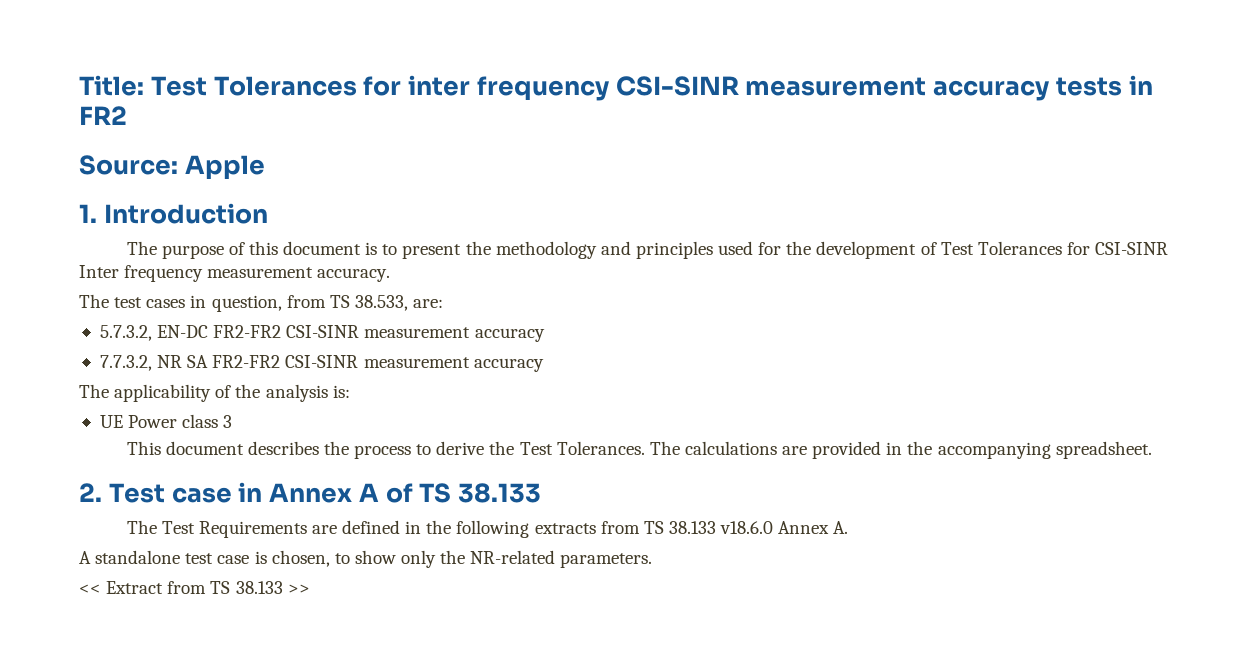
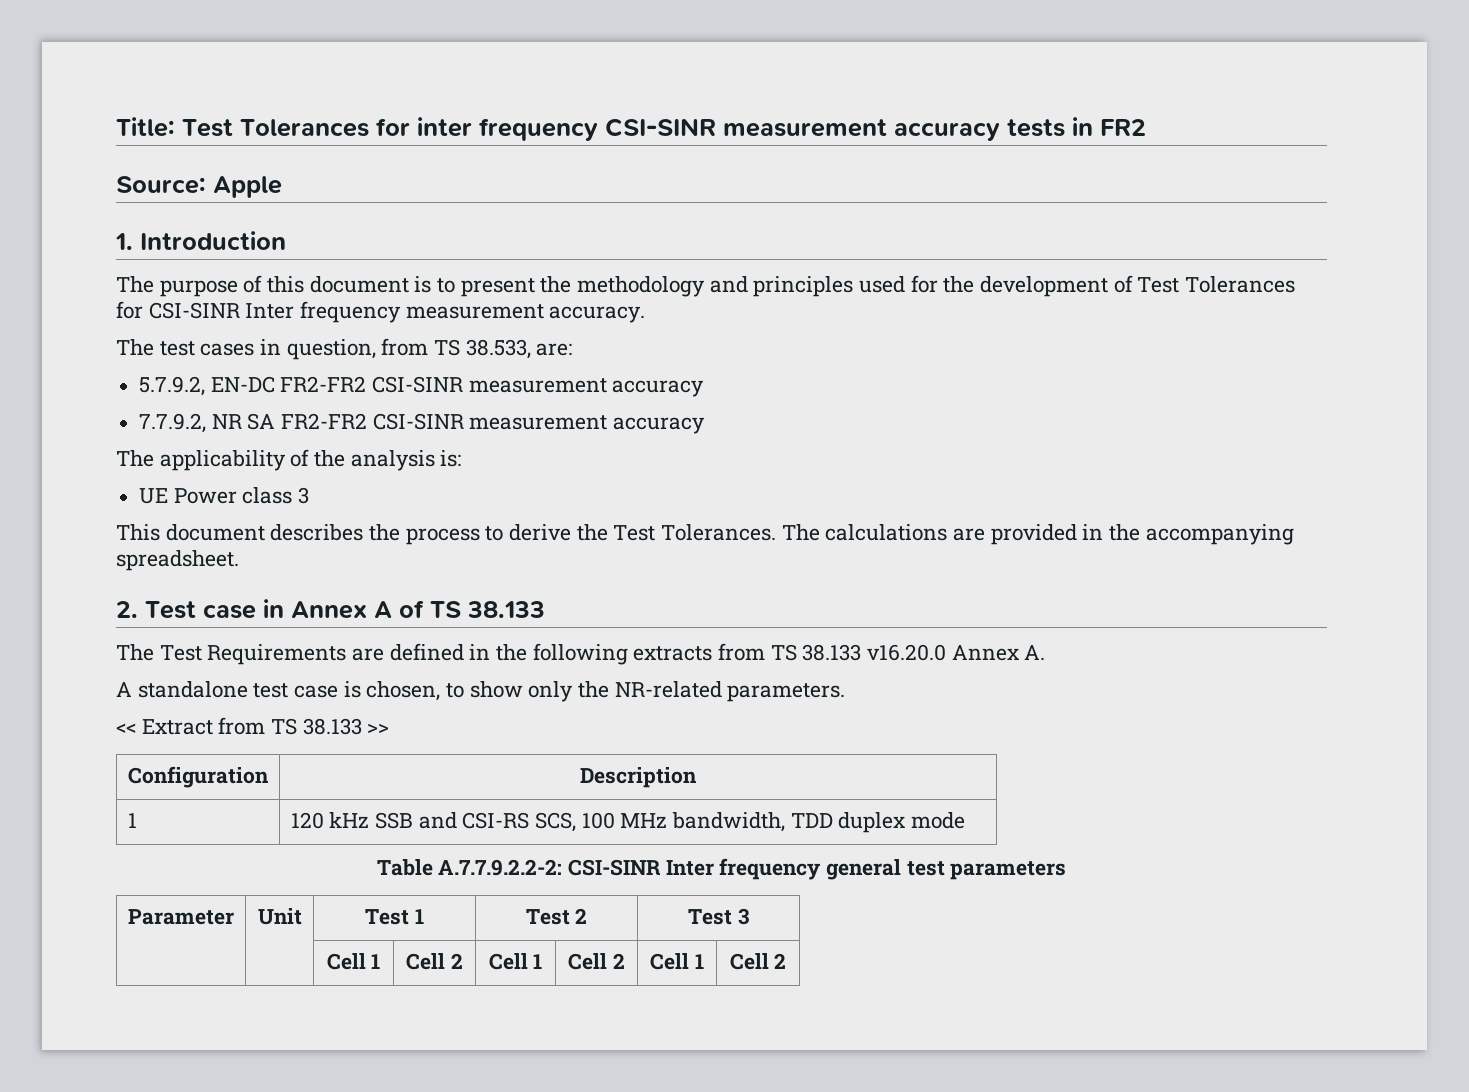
[99,325,152,341] 5.7.3.2, -> [139,376,206,396] 5.7.9.2,
[99,355,152,371] 7.7.3.2, -> [139,413,207,433] 7.7.9.2,
[720,521,774,534] v18.6.0 -> [867,644,947,661] v16.20.0
(310, 589) none -> [128,766,269,788] [580,767,697,788] [127,813,137,828] [290,812,965,833] [376,858,1067,880] [128,909,234,925] [257,908,302,925] [365,909,424,925] [525,908,588,925] [688,908,749,925] [326,953,381,970] [406,953,463,970] [488,953,543,970] [568,953,625,970] [650,953,704,970] [729,953,787,970] // Configuration | Description // 1 | 120 kHz SSB and CSI-RS SCS, 100 MHz bandwidth, TDD duplex mode // Table A.7.7.9.2.2-2: CSI-SINR Inter frequency general test parameters // Parameter | Unit | Test 1 | Test 2 | Test 3 // | | Cell 1 | Cell 2 | Cell 1 | Cell 2 | Cell 1 | Cell 2

